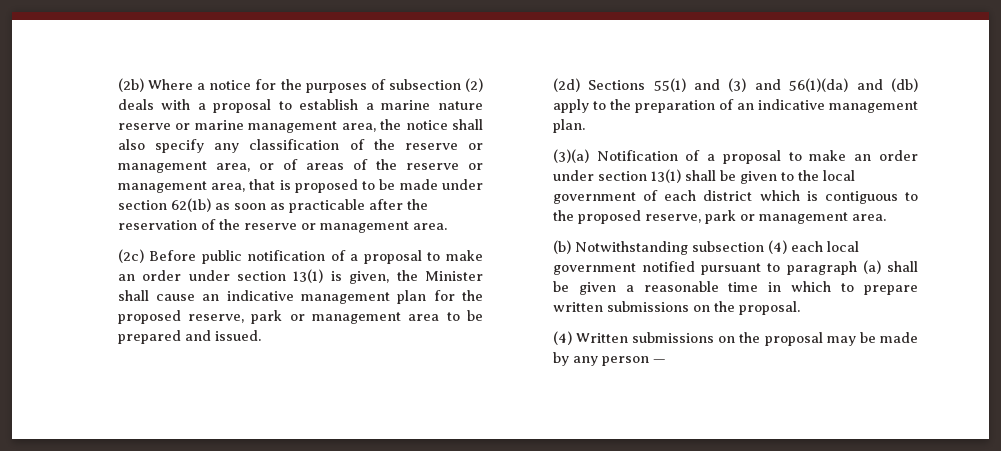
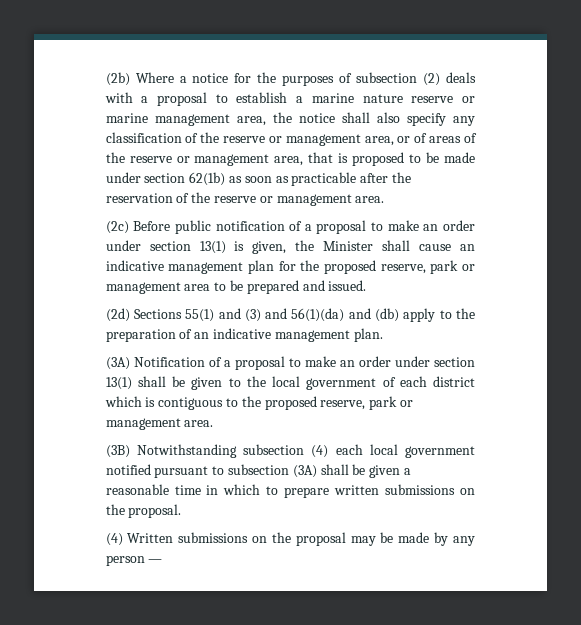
[552,149,589,163] (3)(a) -> [105,357,130,370] (3A)
[552,240,571,254] (b) -> [105,445,130,458] (3B)
[786,260,881,275] paragraph (a) -> [227,464,317,478] subsection (3A)

